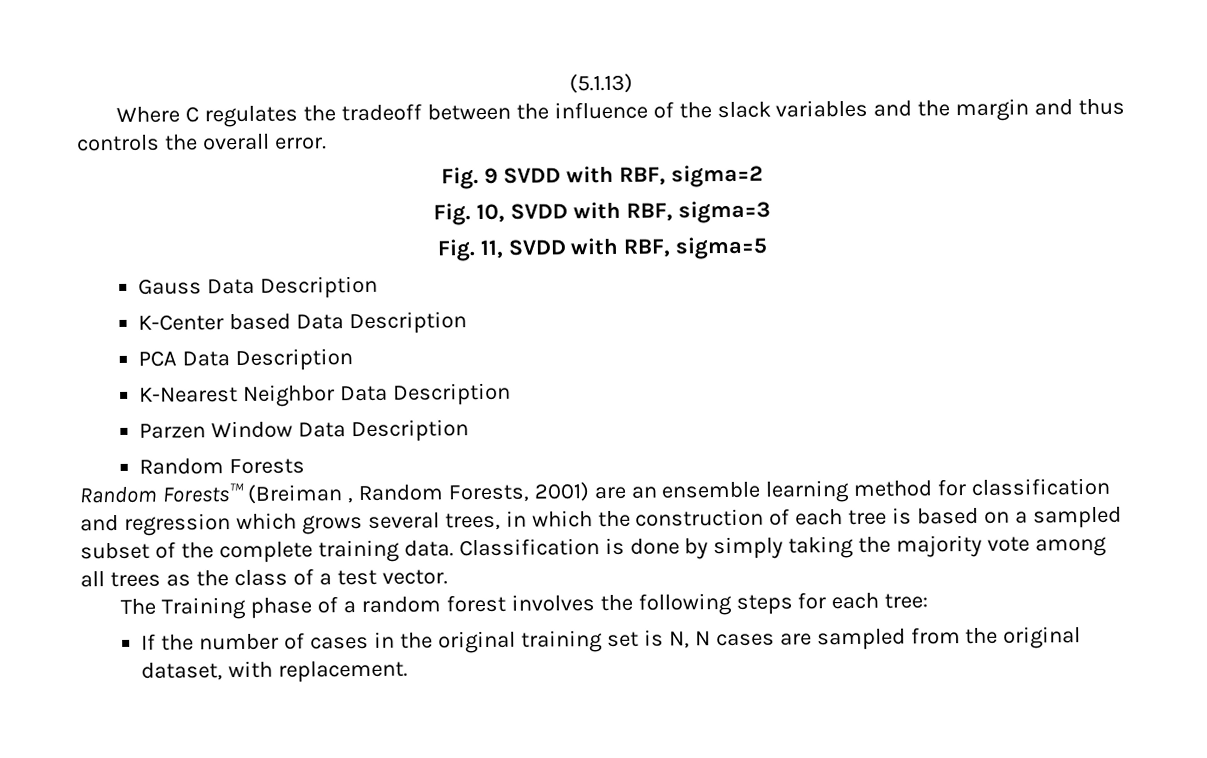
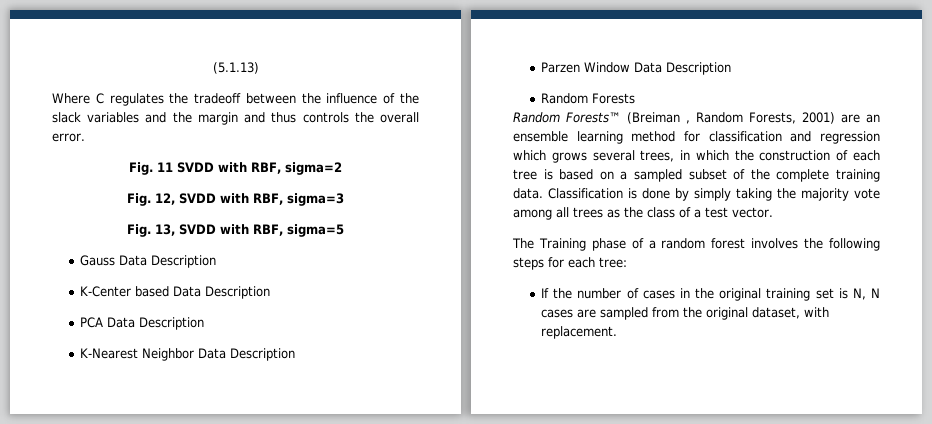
[484,167,499,184] 9 -> [157,162,174,172] 11
[476,203,506,223] 10, -> [155,193,176,205] 12,
[479,239,504,259] 11, -> [155,224,176,236] 13,

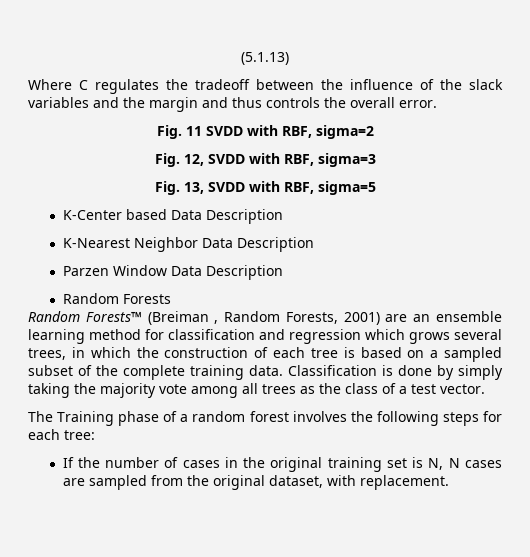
[80,255,217,268] // Gauss Data Description -> (376, 188) none
[80,317,205,330] // PCA Data Description -> (283, 216) none

